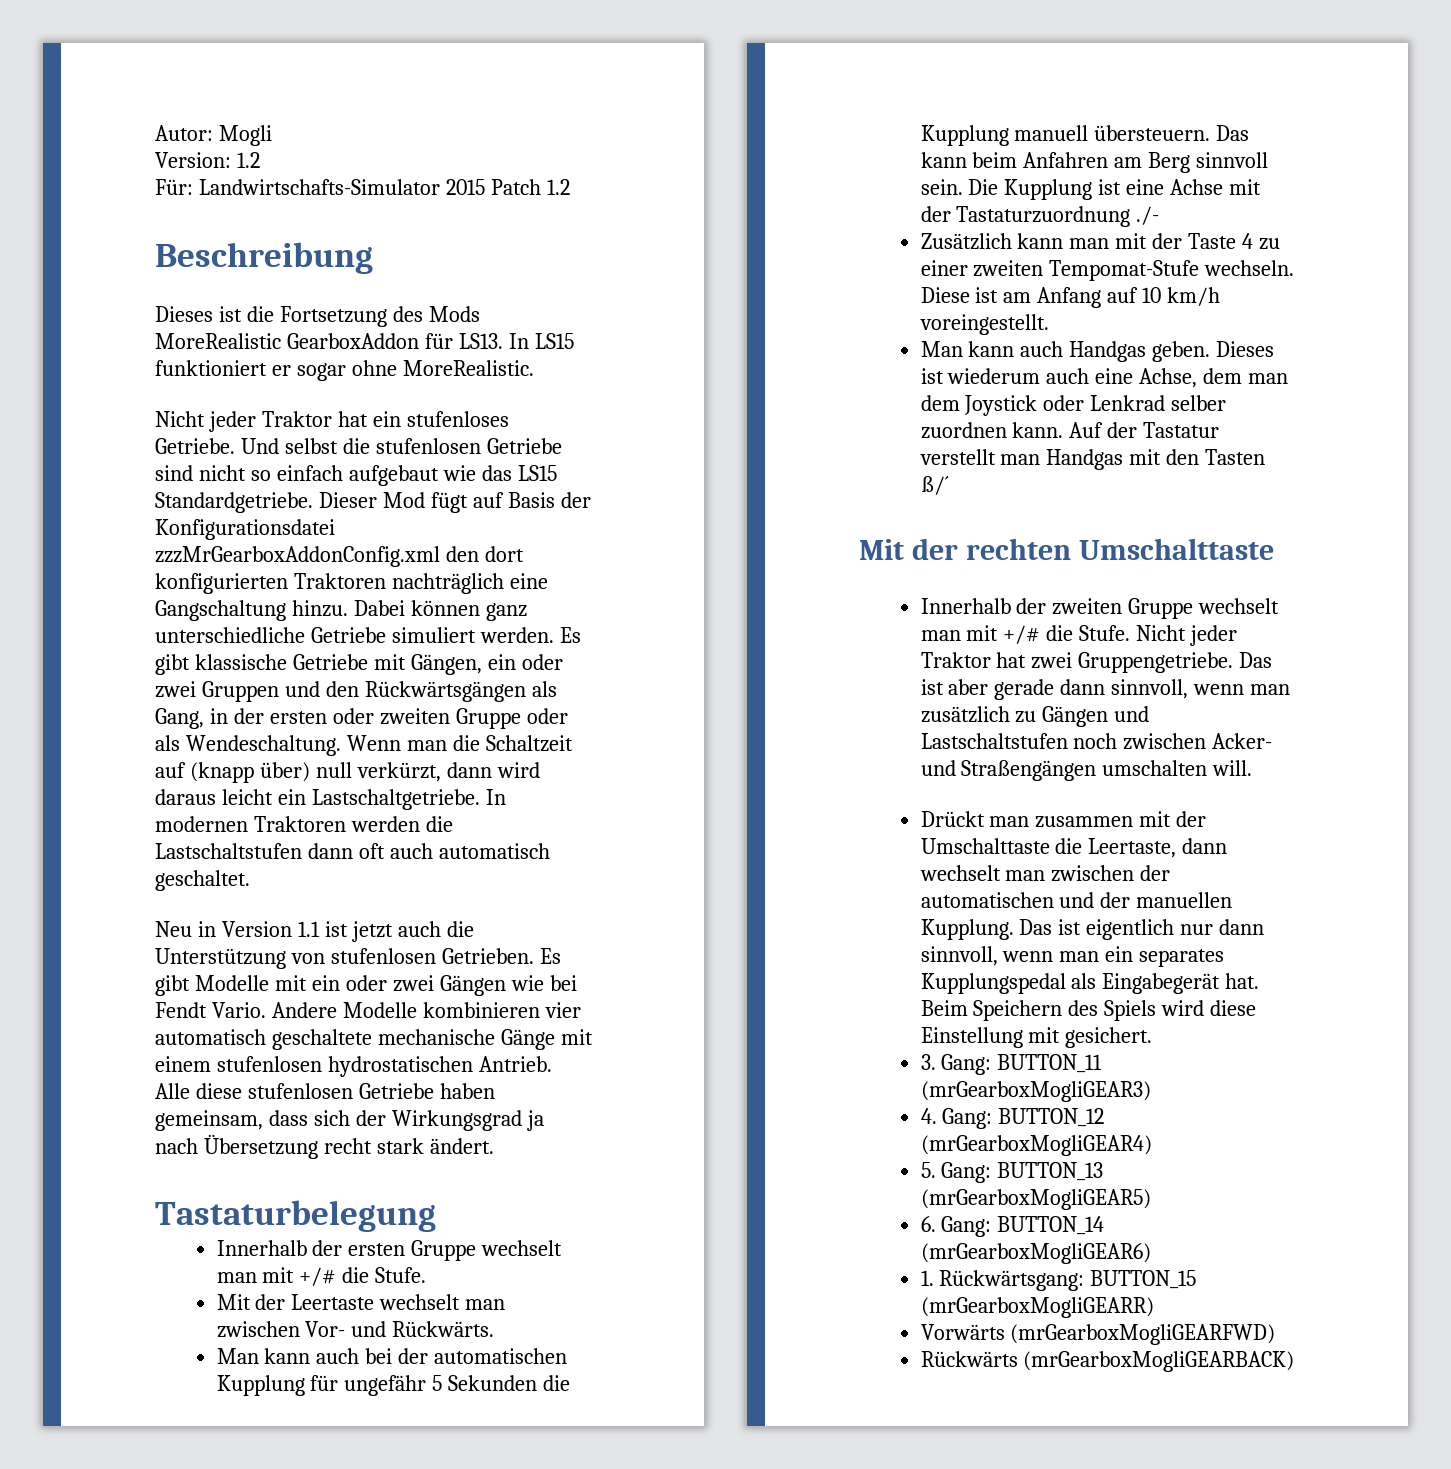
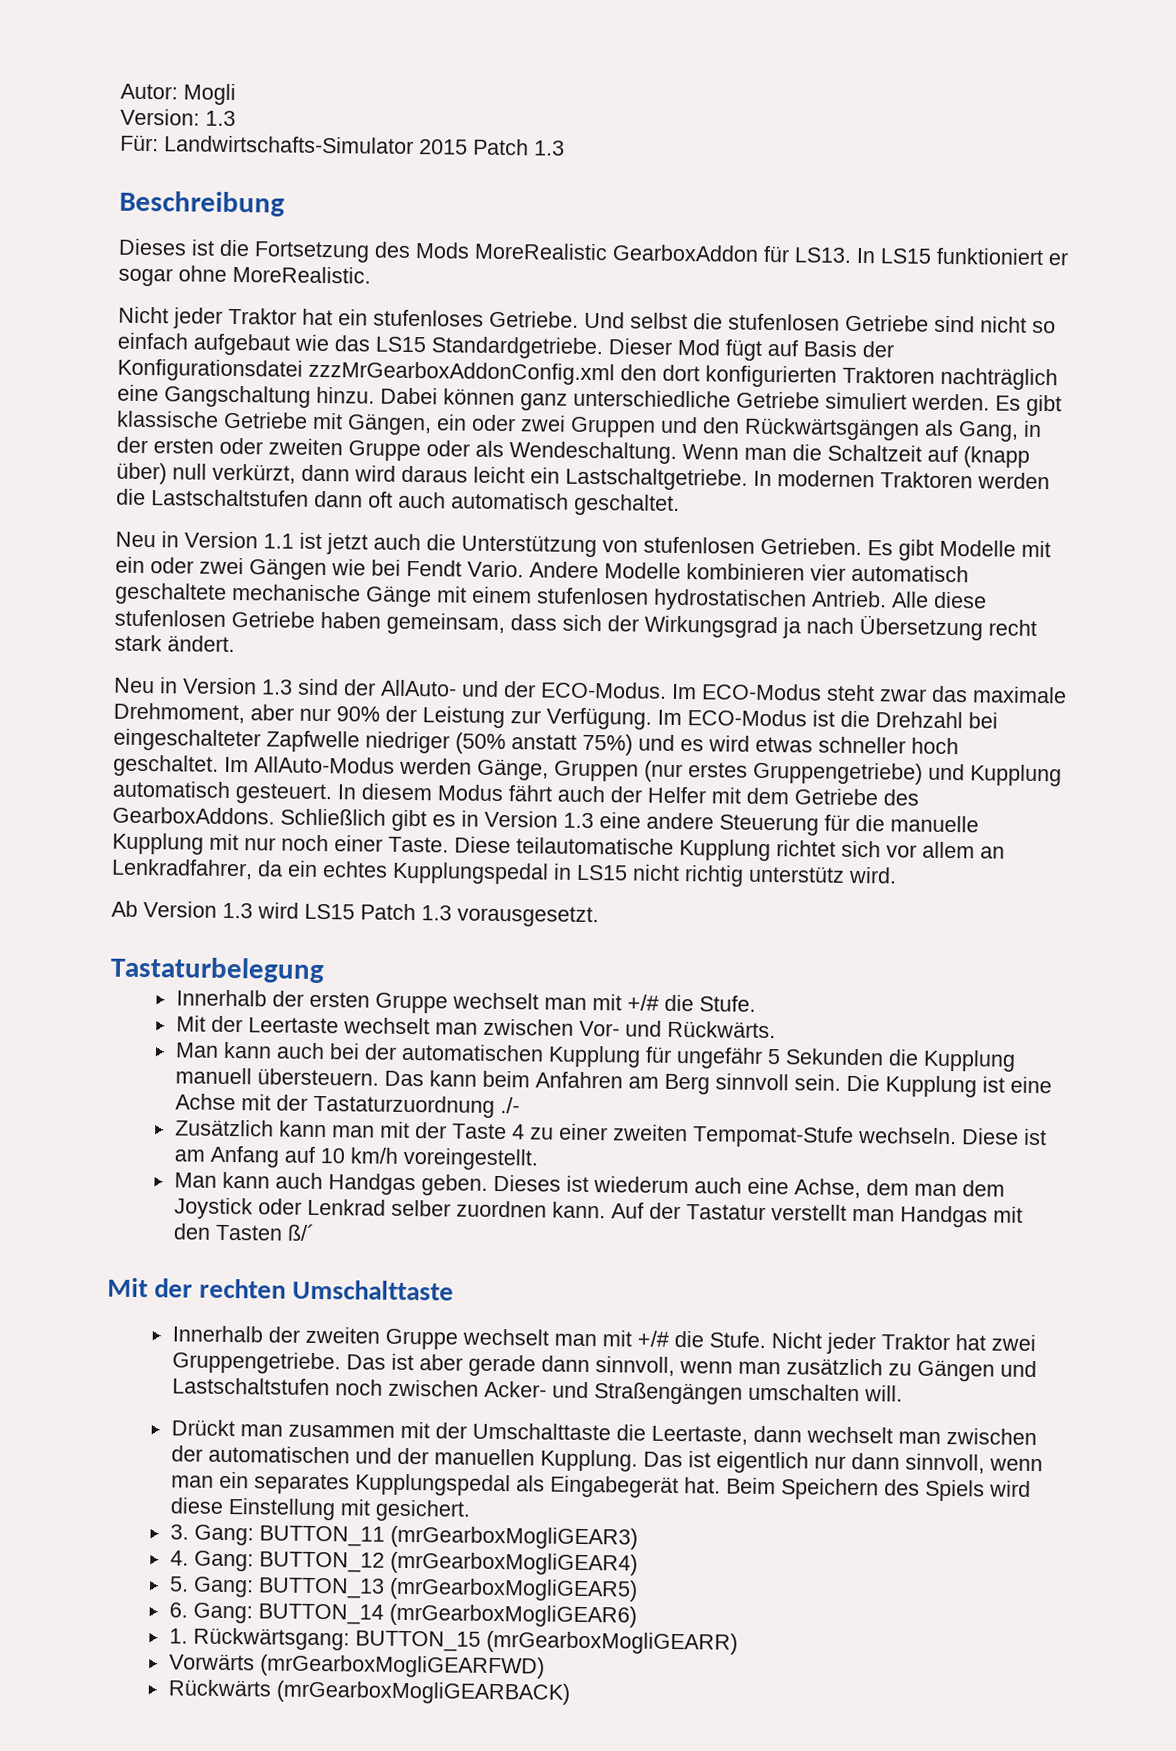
[236,152,260,168] 1.2 -> [205,110,236,127] 1.3
[546,179,570,195] 1.2 -> [534,140,565,156] 1.3
(494, 1146) none -> [114,677,1067,704] [113,702,998,730] [113,728,959,756] [113,754,1062,787] [112,780,919,806] [112,806,979,836] [112,832,1005,862] [111,858,897,887] [111,900,599,928] // Neu in Version 1.3 sind der AllAuto- und der ECO-Modus. Im ECO-Modus steht zwar das maximale Drehmoment, aber nur 90% der Leistung zur Verfügung. Im ECO-Modus ist die Drehzahl bei eingeschalteter Zapfwelle niedriger (50% anstatt 75%) und es wird etwas schneller hoch geschaltet. Im AllAuto-Modus werden Gänge, Gruppen (nur erstes Gruppengetriebe) und Kupplung automatisch gesteuert. In diesem Modus fährt auch der Helfer mit dem Getriebe des GearboxAddons. Schließlich gibt es in Version 1.3 eine andere Steuerung für die manuelle Kupplung mit nur noch einer Taste. Diese teilautomatische Kupplung richtet sich vor allem an Lenkradfahrer, da ein echtes Kupplungspedal in LS15 nicht richtig unterstütz wird. // Ab Version 1.3 wird LS15 Patch 1.3 vorausgesetzt.

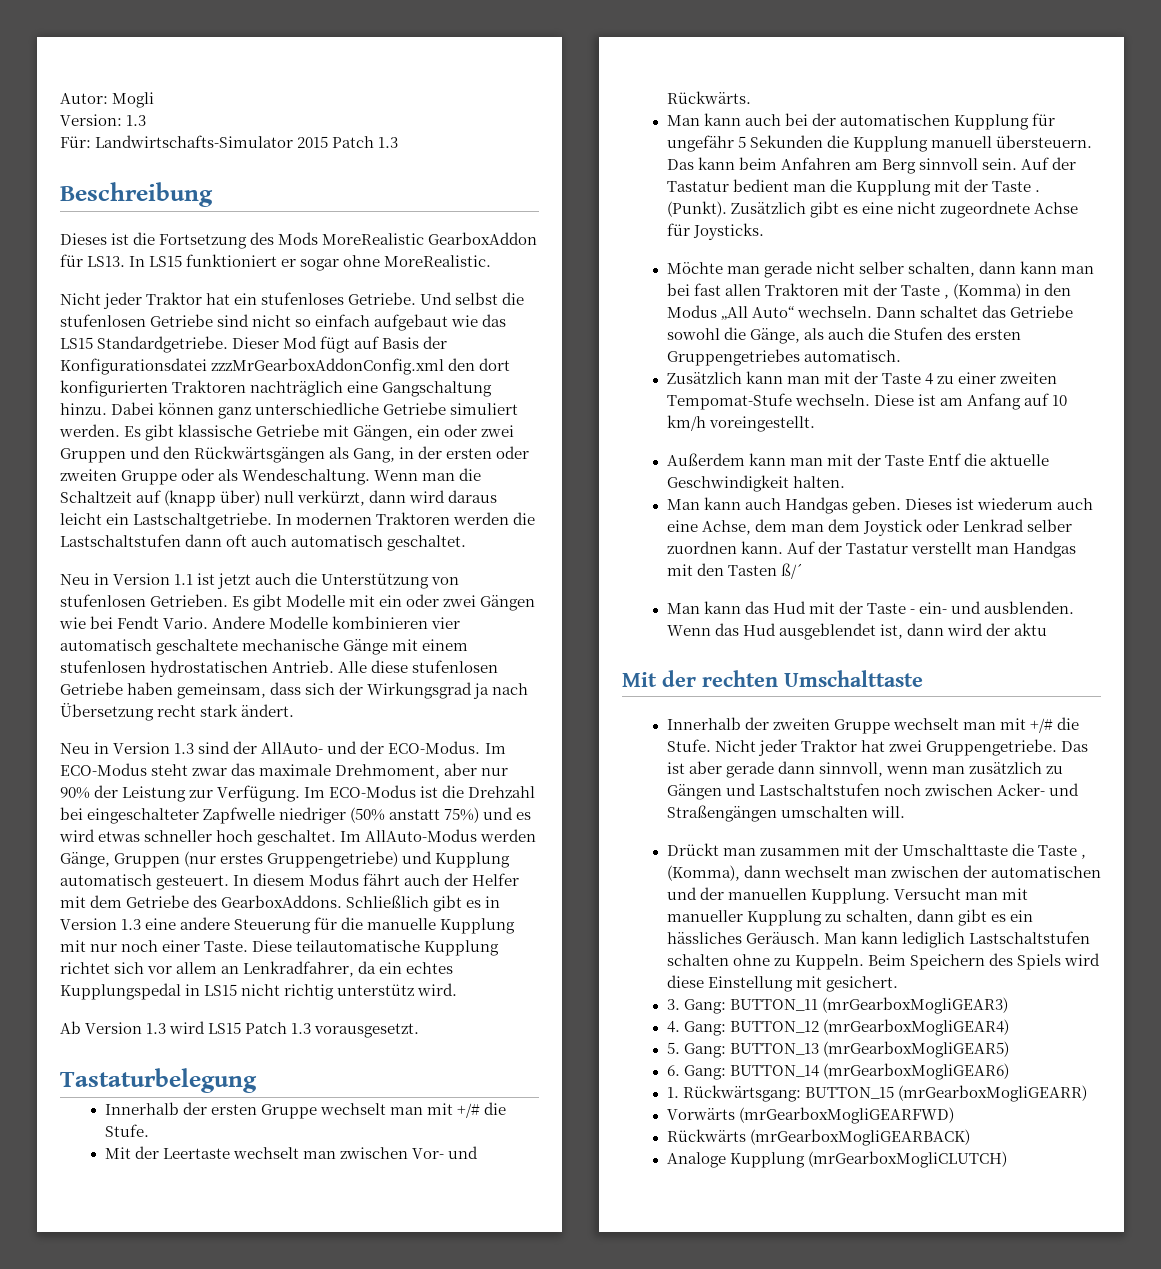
[845,1074,1052,1098] [174,1093,520,1118] Die Kupplung ist eine Achse mit der Tastaturzuordnung ./- -> [1021,157,1077,170] [666,179,1041,196] [666,201,1078,218] [666,223,764,240] [666,261,1095,278] [666,283,1072,299] [666,305,1073,320] [666,327,1022,344] [666,349,901,366] Auf der Tastatur bedient man die Kupplung mit der Taste . (Punkt). Zusätzlich gibt es eine nicht zugeordnete Achse für Joysticks. // Möchte man gerade nicht selber schalten, dann kann man bei fast allen Traktoren mit der Taste , (Komma) in den Modus „All Auto“ wechseln. Dann schaltet das Getriebe sowohl die Gänge, als auch die Stufen des ersten Gruppengetriebes automatisch.
(538, 1159) none -> [666,453,1050,466] [666,475,845,492] // Außerdem kann man mit der Taste Entf die aktuelle Geschwindigkeit halten.
(315, 1232) none -> [666,601,1075,614] [666,623,1048,640] // Man kann das Hud mit der Taste - ein- und ausblenden. Wenn das Hud ausgeblendet ist, dann wird der aktu
[650,1425,748,1445] Leertaste, -> [1037,845,1087,859] [666,865,740,881] Taste , (Komma),
[642,1451,1043,1474] [170,1471,721,1499] Das ist eigentlich nur dann sinnvoll, wenn man ein separates Kupplungspedal als Eingabegerät hat. -> [893,888,1028,900] [666,909,1033,926] [666,931,1090,948] [666,954,864,970] Versucht man mit manueller Kupplung zu schalten, dann gibt es ein hässliches Geräusch. Man kann lediglich Lastschaltstufen schalten ohne zu Kuppeln.
(570, 1692) none -> [666,1151,1007,1168] // Analoge Kupplung (mrGearboxMogliCLUTCH)

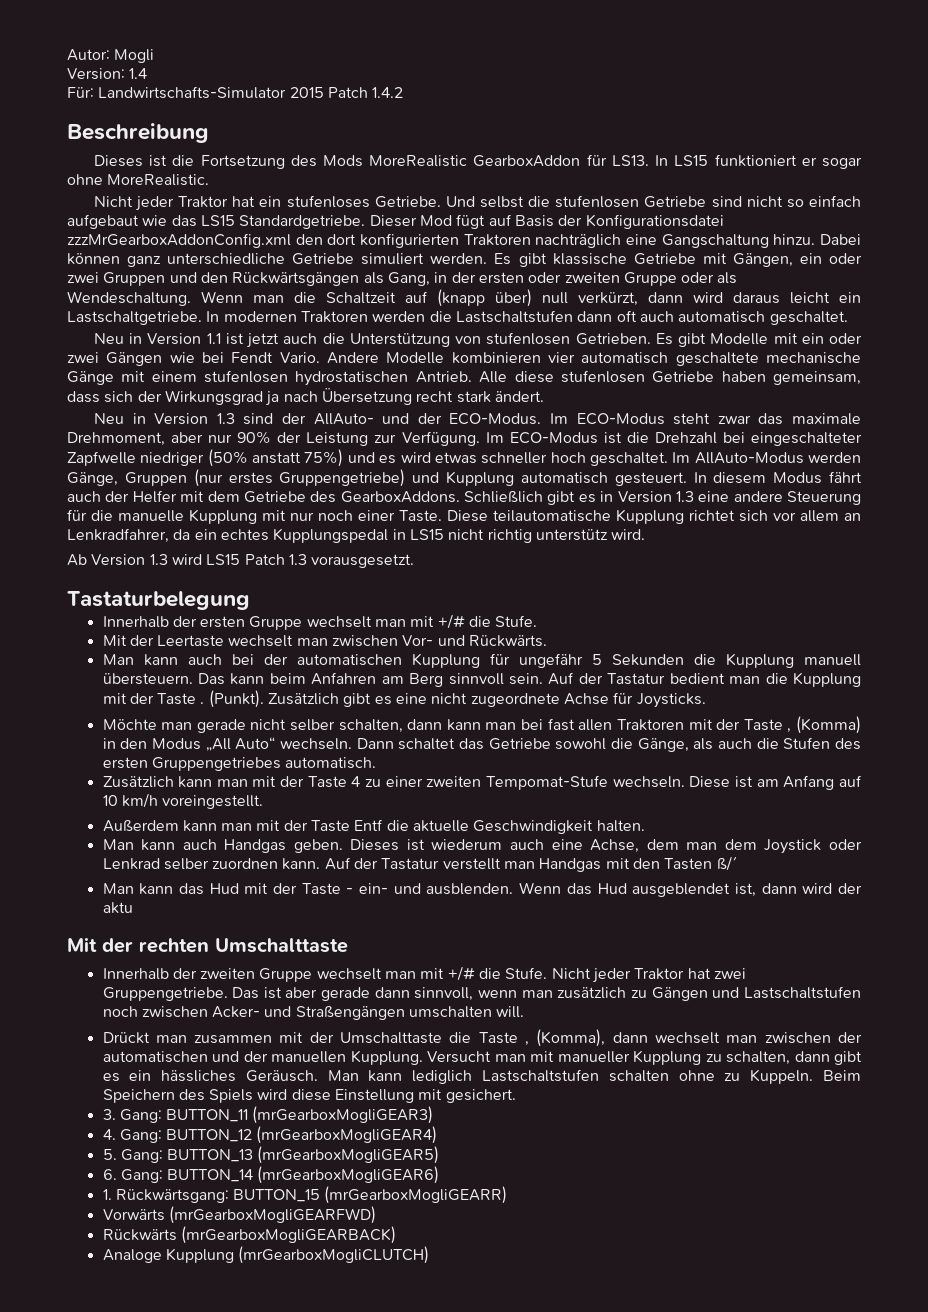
[126,115,147,126] 1.3 -> [129,68,148,79] 1.4
[378,137,399,148] 1.3 -> [372,87,404,98] 1.4.2

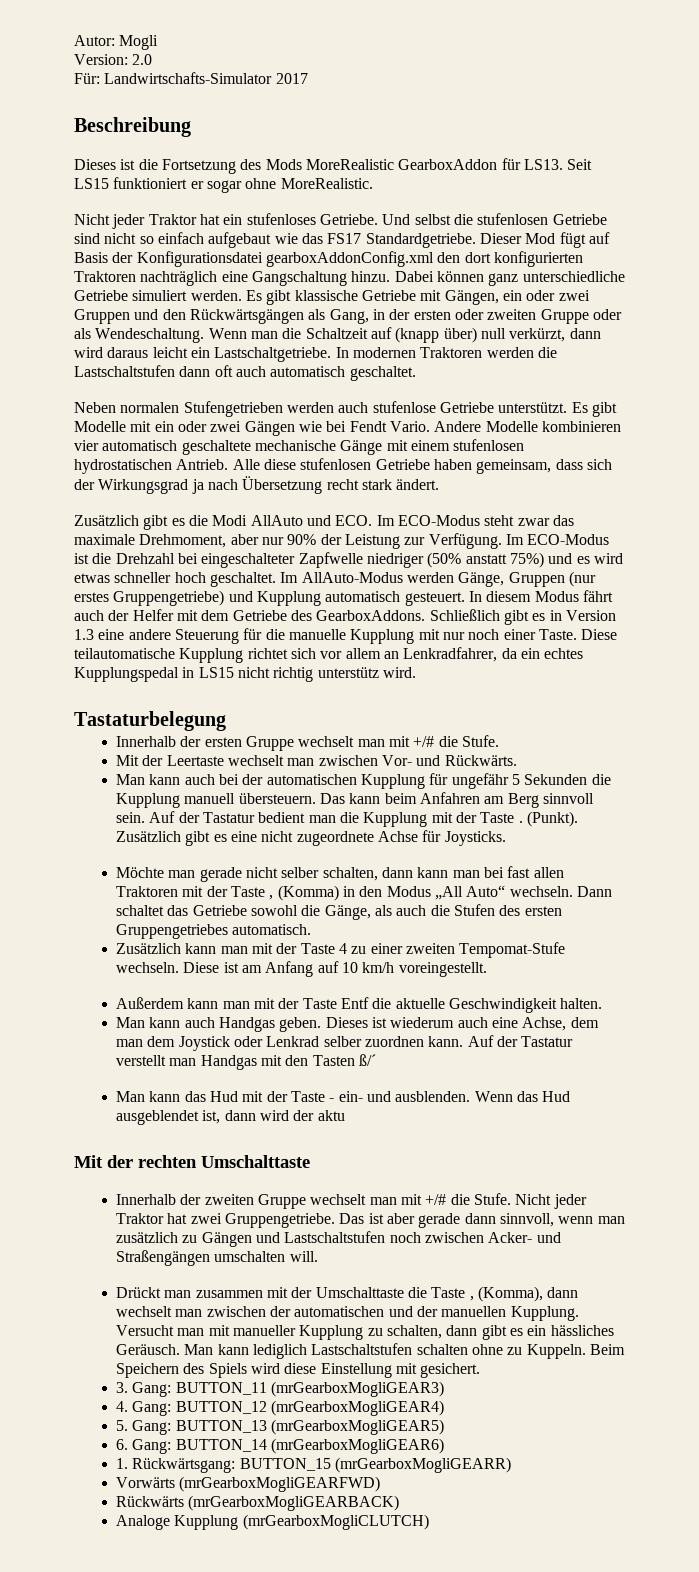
[129,68,148,79] 1.4 -> [132,54,153,65] 2.0
[289,87,404,98] 2015 Patch 1.4.2 -> [275,73,308,84] 2017
[655,155,669,166] In -> [567,159,593,170] Seit
[200,215,235,226] LS15 -> [327,233,362,244] FS17
[67,233,291,248] zzzMrGearboxAddonConfig.xml -> [265,251,434,267] gearboxAddonConfig.xml
[93,332,651,348] Neu in Version 1.1 ist jetzt auch die Unterstützung von stufenlosen Getrieben. -> [74,401,568,417] Neben normalen Stufengetrieben werden auch stufenlose Getriebe unterstützt.
[93,413,542,425] Neu in Version 1.3 sind der AllAuto- und der ECO-Modus. -> [74,515,373,530] Zusätzlich gibt es die Modi AllAuto und ECO.
[67,554,415,568] // Ab Version 1.3 wird LS15 Patch 1.3 vorausgesetzt. -> (416, 672) none

